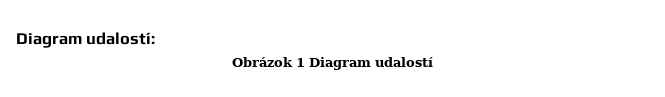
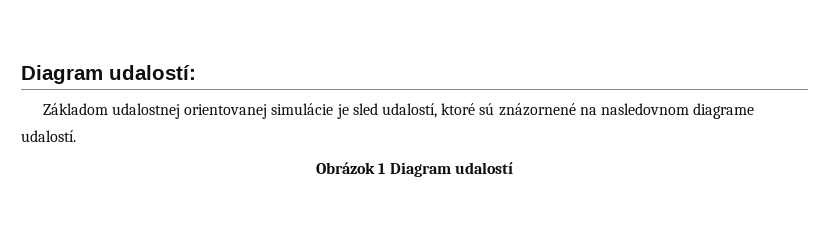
(156, 38) none -> [42,103,755,119] [21,130,76,142] // Základom udalostnej orientovanej simulácie je sled udalostí, ktoré sú znázornené na nasledovnom diagrame udalostí.

